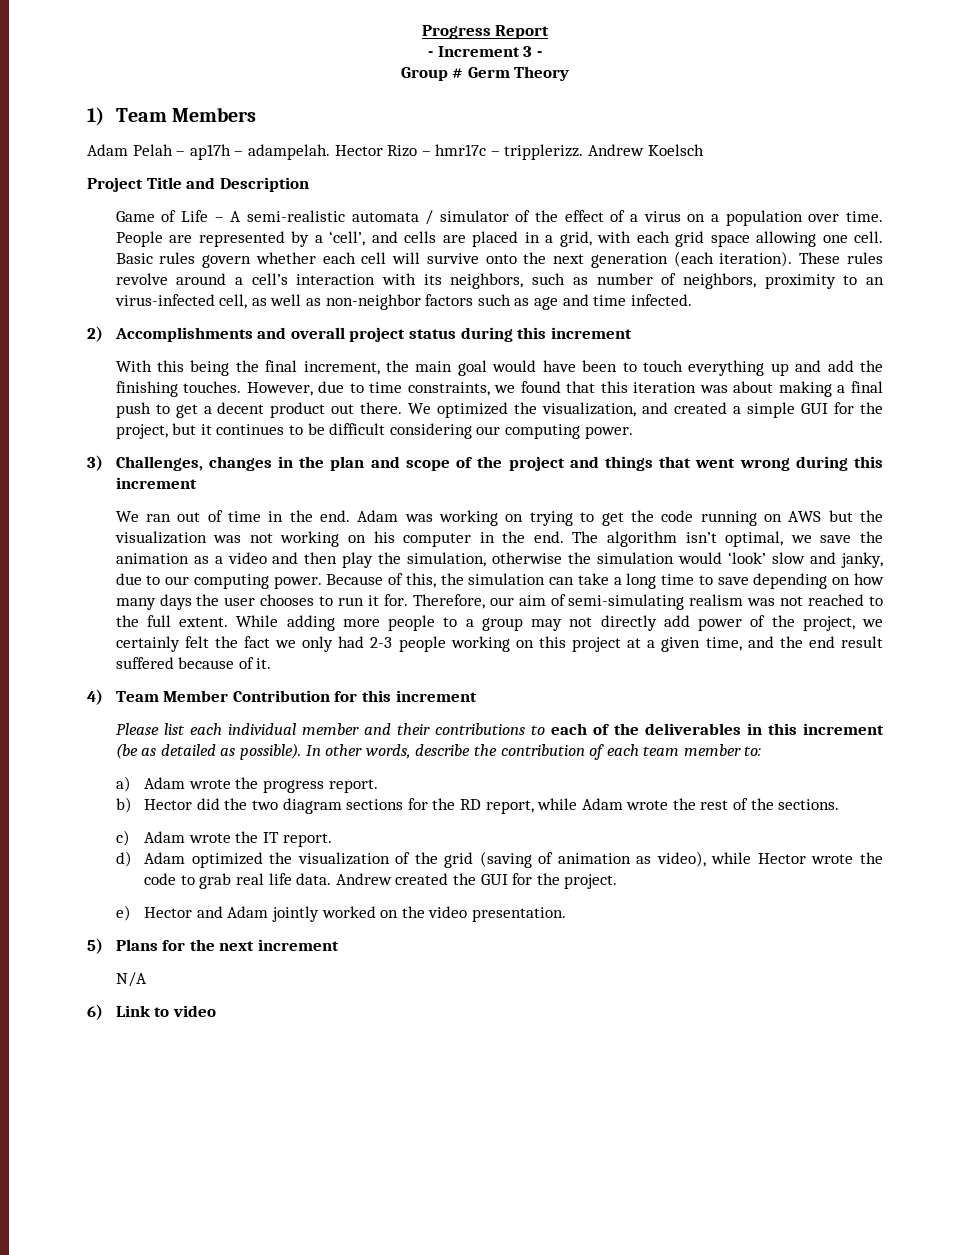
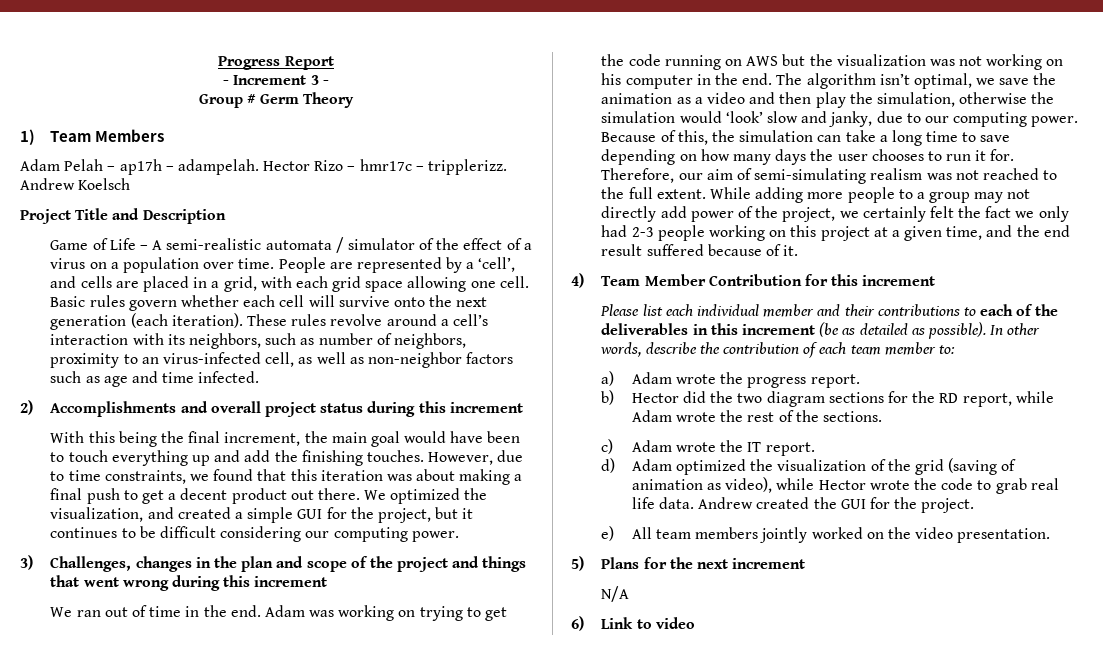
[144,906,269,918] Hector and Adam -> [631,527,759,539] All team members

